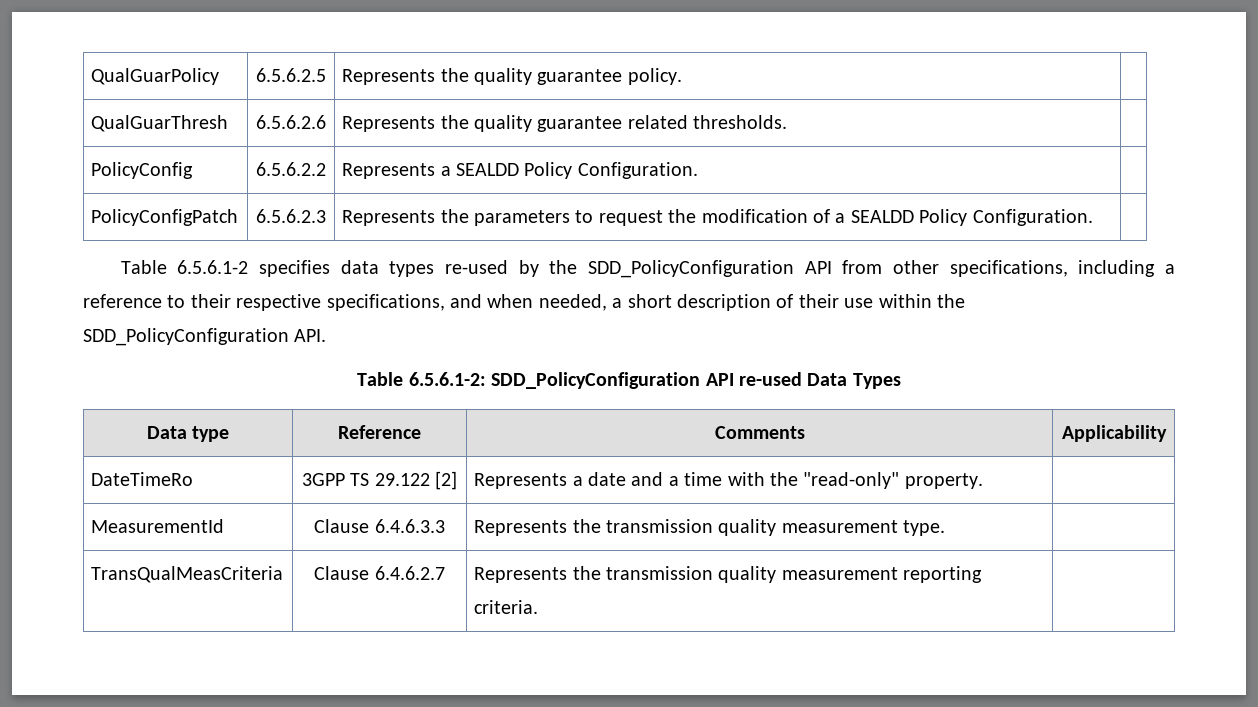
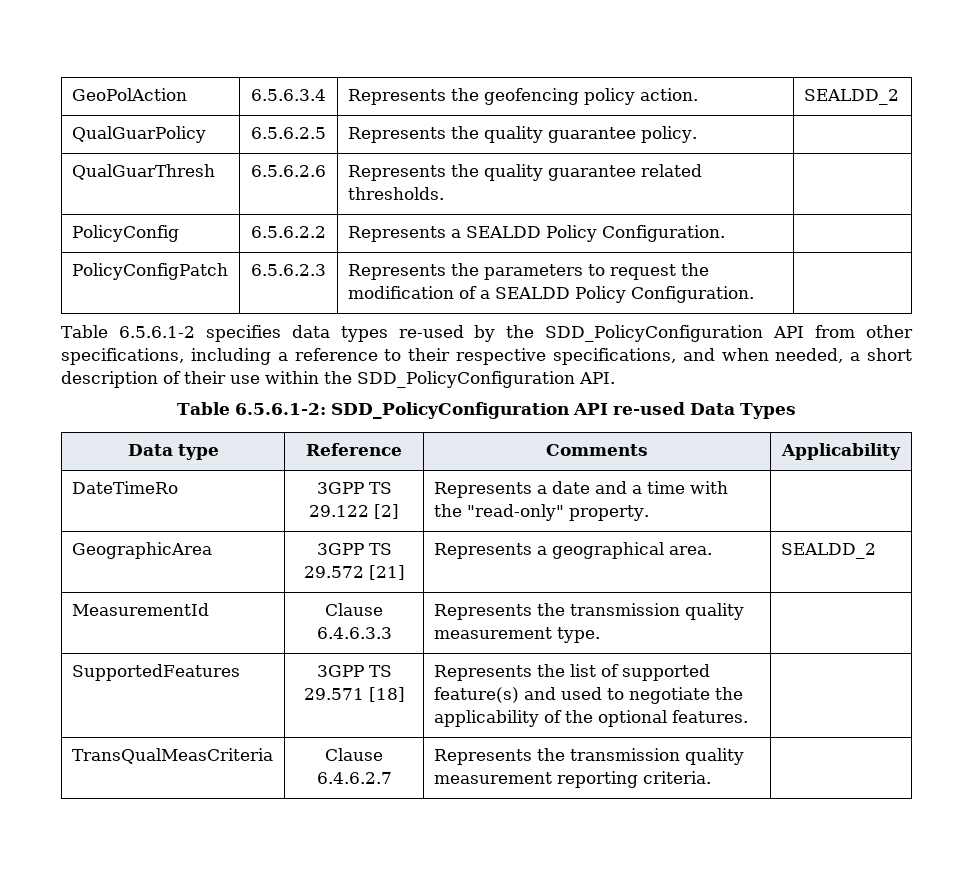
(91, 76) none -> [71,88,187,101] [251,89,326,101] [347,88,698,105] [803,89,899,105] GeoPolAction | 6.5.6.3.4 | Represents the geofencing policy action. | SEALDD_2 //
(983, 481) none -> [71,542,212,559] [316,543,392,555] [303,565,405,580] [433,542,712,559] [780,543,876,559] // GeographicArea | 3GPP TS 29.572 [21] | Represents a geographical area. | SEALDD_2
(946, 528) none -> [71,664,240,681] [316,665,392,677] [303,687,405,702] [433,664,710,681] [433,687,743,704] [433,710,748,727] // SupportedFeatures | 3GPP TS 29.571 [18] | Represents the list of supported feature(s) and used to negotiate the applicability of the optional features. |

